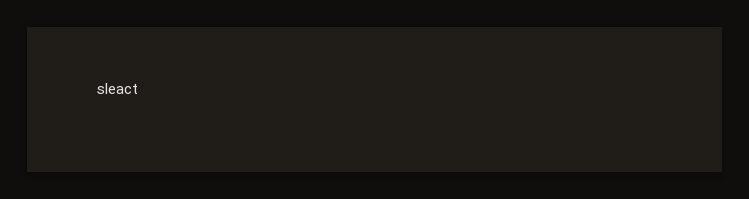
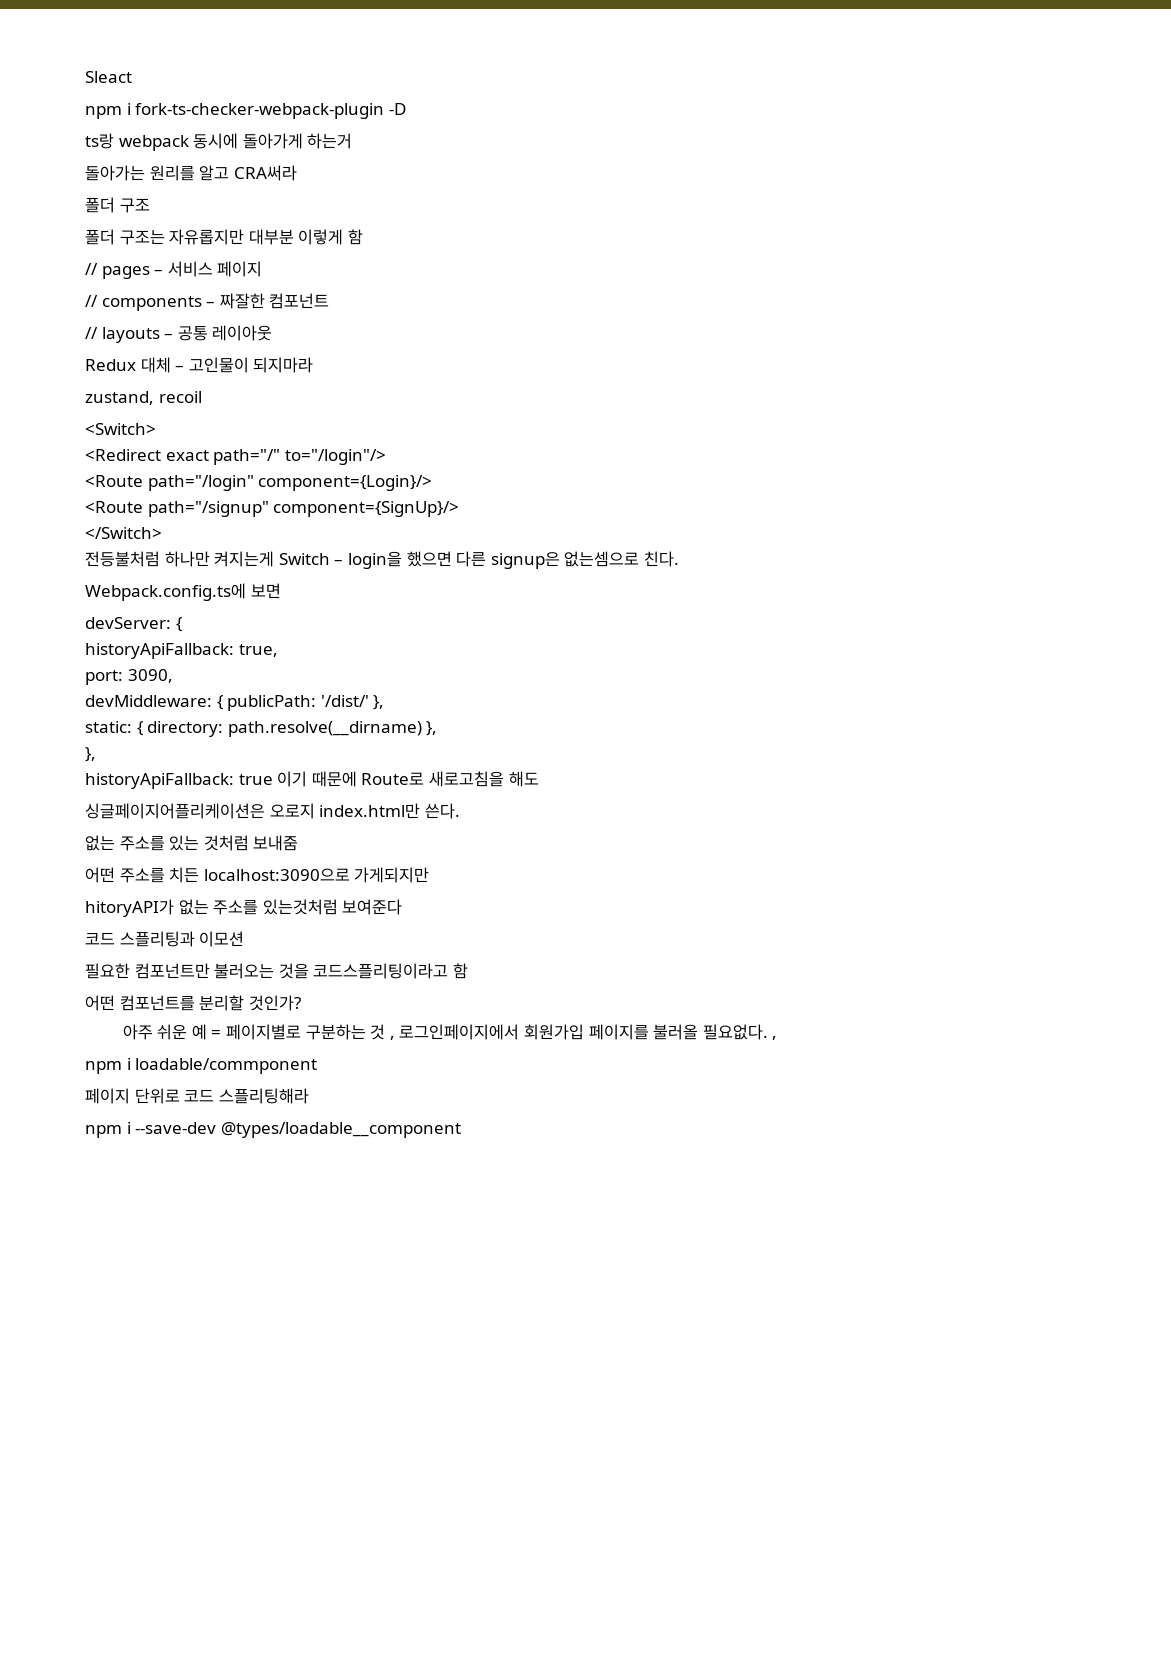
[97,83,138,94] sleact -> [85,71,132,83] [85,103,406,119] [85,133,353,151] [85,165,297,181] [85,197,150,213] [85,229,363,245] [85,261,263,279] [85,293,330,311] [85,325,273,343] [85,357,314,373] [85,391,202,405] [85,423,156,435] [85,449,386,465] [85,475,433,491] [85,501,460,517] [85,527,162,539] [85,551,679,569] [85,583,281,601] [85,617,182,632] [85,643,278,659] [85,669,173,685] [85,695,385,711] [85,721,438,737] [85,747,96,762] [85,771,539,789] [85,803,460,819] [85,835,299,851] [85,867,430,883] [85,899,403,917] [85,931,245,947] [85,963,468,979] [85,995,301,1011] [122,1024,778,1040] [85,1058,318,1074] [85,1088,309,1104] [85,1122,461,1138] Sleact // npm i fork-ts-checker-webpack-plugin -D // ts랑 webpack 동시에 돌아가게 하는거 // 돌아가는 원리를 알고 CRA써라 // 폴더 구조 // 폴더 구조는 자유롭지만 대부분 이렇게 함 // // pages – 서비스 페이지 // // components – 짜잘한 컴포넌트 // // layouts – 공통 레이아웃 // Redux 대체 – 고인물이 되지마라 // zustand, recoil // <Switch> // <Redirect exact path="/" to="/login"/> // <Route path="/login" component={Login}/> // <Route path="/signup" component={SignUp}/> // </Switch> // 전등불처럼 하나만 켜지는게 Switch – login을 했으면 다른 signup은 없는셈으로 친다. // Webpack.config.ts에 보면 // devServer: { // historyApiFallback: true, // port: 3090, // devMiddleware: { publicPath: '/dist/' }, // static: { directory: path.resolve(__dirname) }, // }, // historyApiFallback: true 이기 때문에 Route로 새로고침을 해도 // 싱글페이지어플리케이션은 오로지 index.html만 쓴다. // 없는 주소를 있는 것처럼 보내줌 // 어떤 주소를 치든 localhost:3090으로 가게되지만 // hitoryAPI가 없는 주소를 있는것처럼 보여준다 // 코드 스플리팅과 이모션 // 필요한 컴포넌트만 불러오는 것을 코드스플리팅이라고 함 // 어떤 컴포넌트를 분리할 것인가? // 아주 쉬운 예 = 페이지별로 구분하는 것 , 로그인페이지에서 회원가입 페이지를 불러올 필요없다. , // npm i loadable/commponent // 페이지 단위로 코드 스플리팅해라 // npm i --save-dev @types/loadable__component

